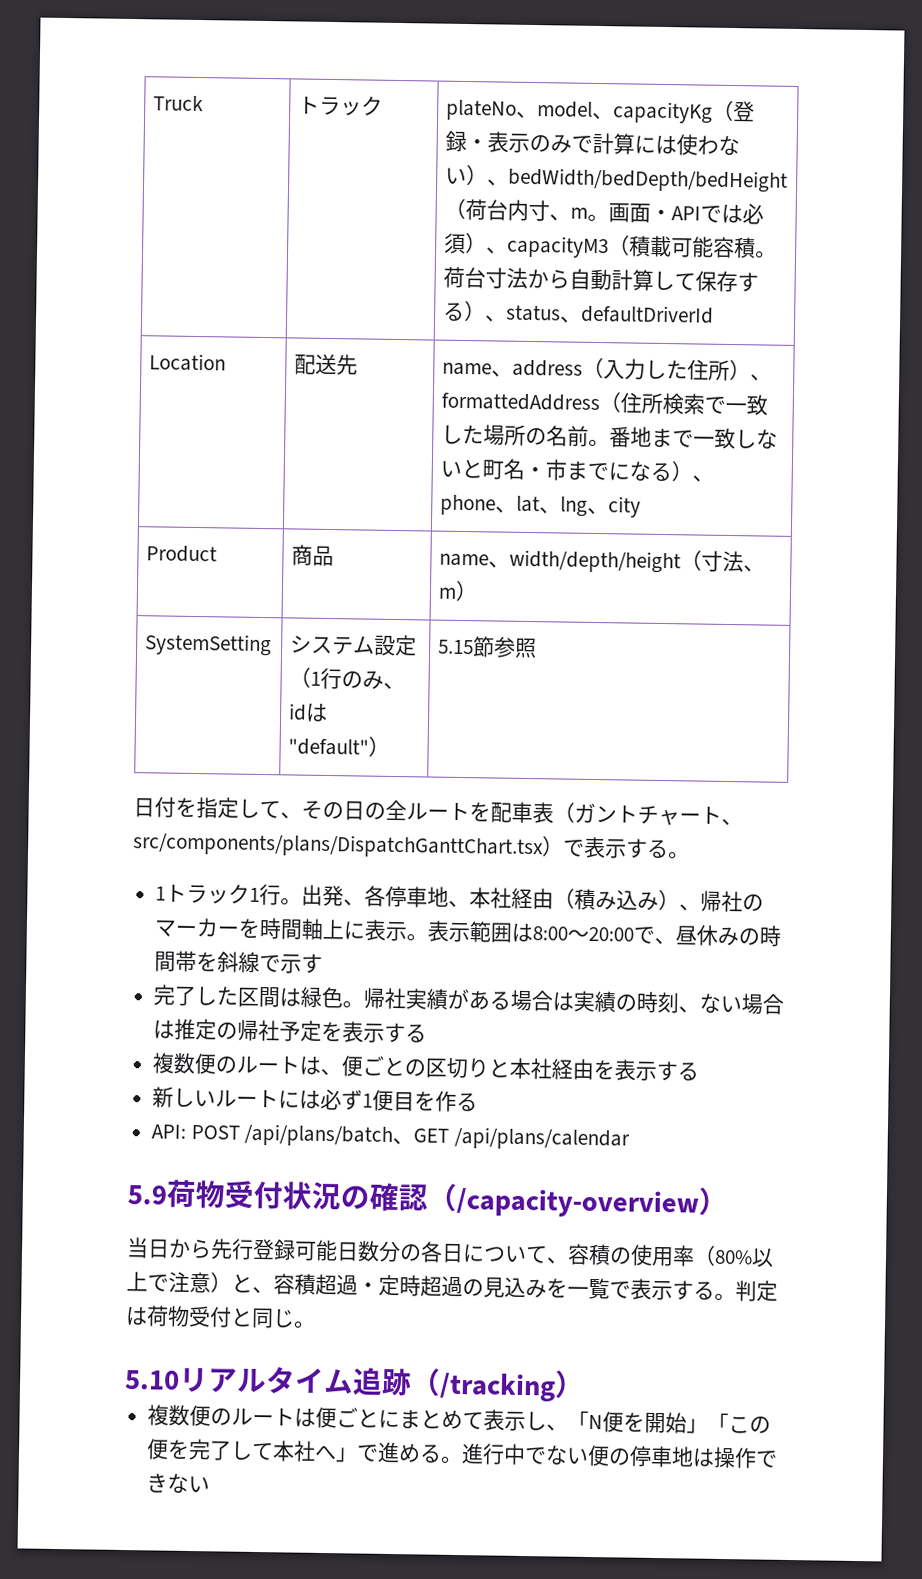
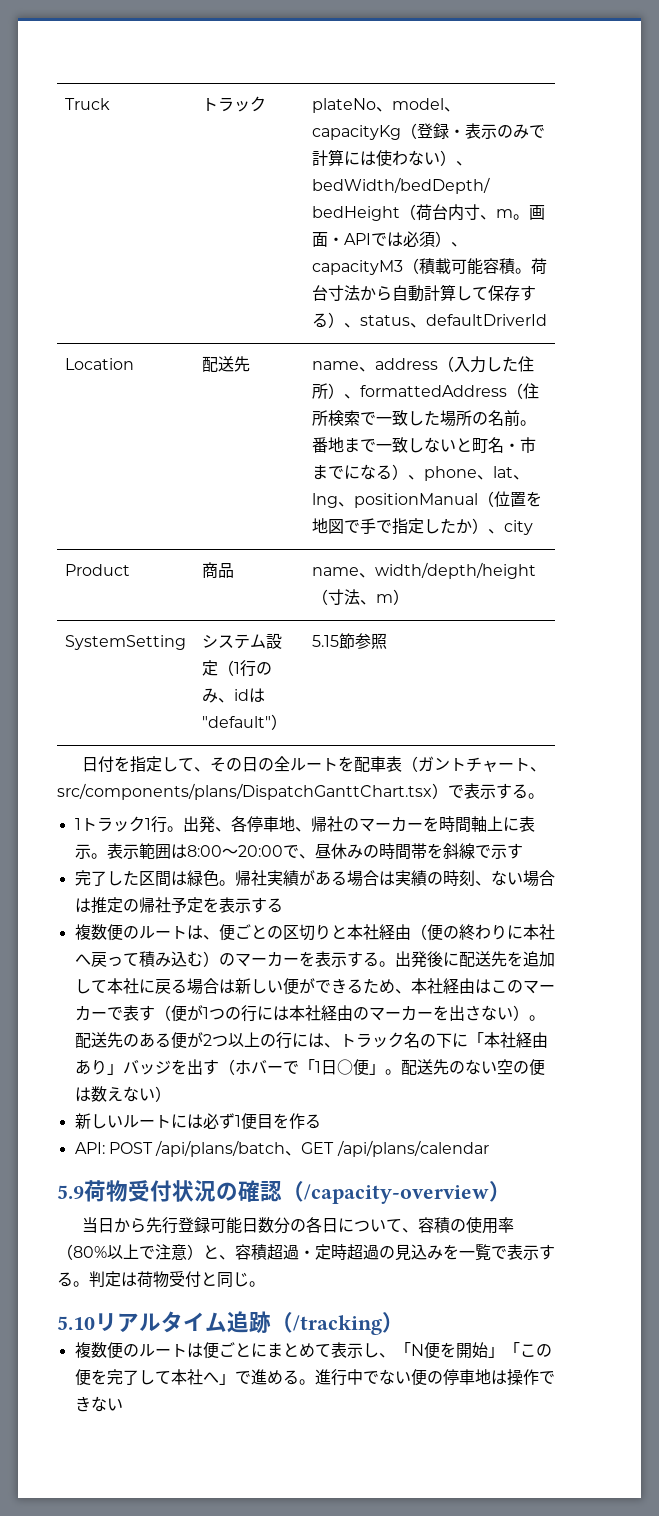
(610, 511) none -> [353,491,542,508] [311,518,504,535] positionManual（位置を地図で手で指定したか）、
[469,887,702,911] 本社経由（積み込み）、 -> (311, 829) none
[593,1059,700,1082] を表示する -> [410,924,555,941] [74,951,555,968] [74,978,555,995] [74,1005,545,1022] [74,1032,548,1049] [74,1059,545,1076] [74,1086,171,1102] （便の終わりに本社へ戻って積み込む）のマーカーを表示する。出発後に配送先を追加して本社に戻る場合は新しい便ができるため、本社経由はこのマーカーで表す（便が1つの行には本社経由のマーカーを出さない）。配送先のある便が2つ以上の行には、トラック名の下に「本社経由あり」バッジを出す（ホバーで「1日○便」。配送先のない空の便は数えない）

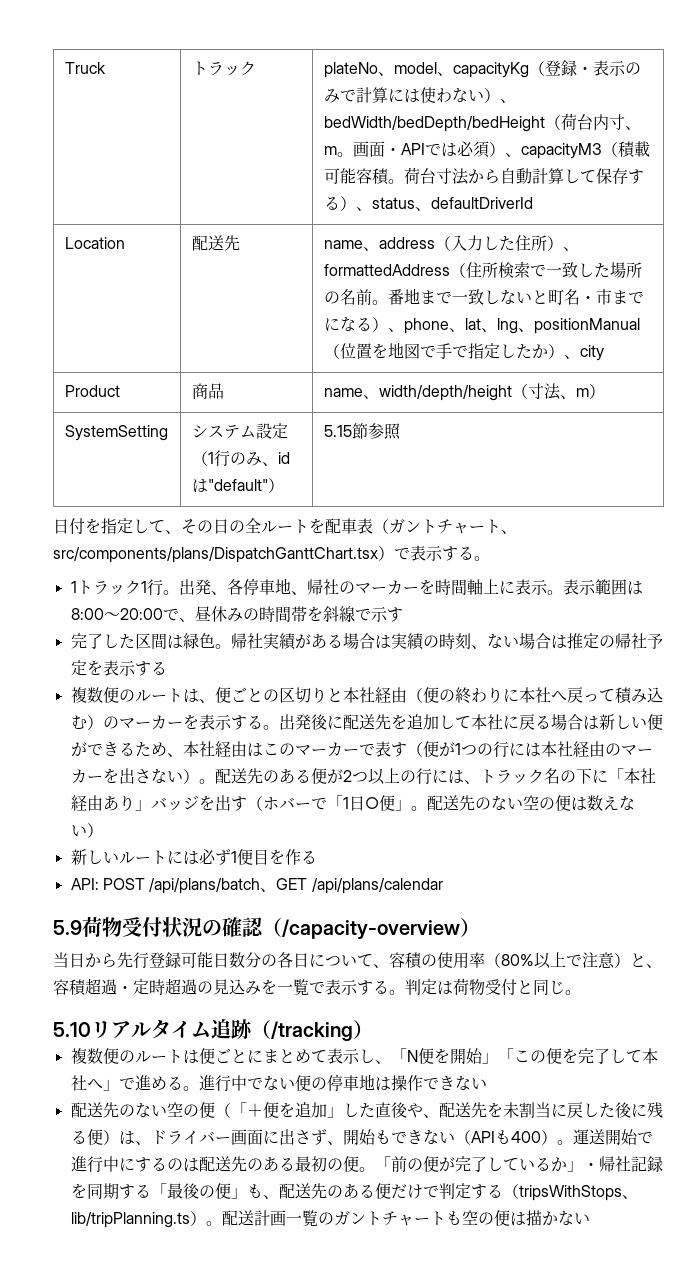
(123, 1404) none -> [70,1102,663,1118] [70,1129,653,1145] [70,1156,663,1173] [70,1183,638,1201] [70,1210,590,1228] // 配送先のない空の便（「＋便を追加」した直後や、配送先を未割当に戻した後に残る便）は、ドライバー画面に出さず、開始もできない（APIも400）。運送開始で進行中にするのは配送先のある最初の便。「前の便が完了しているか」・帰社記録を同期する「最後の便」も、配送先のある便だけで判定する（tripsWithStops、lib/tripPlanning.ts）。配送計画一覧のガントチャートも空の便は描かない

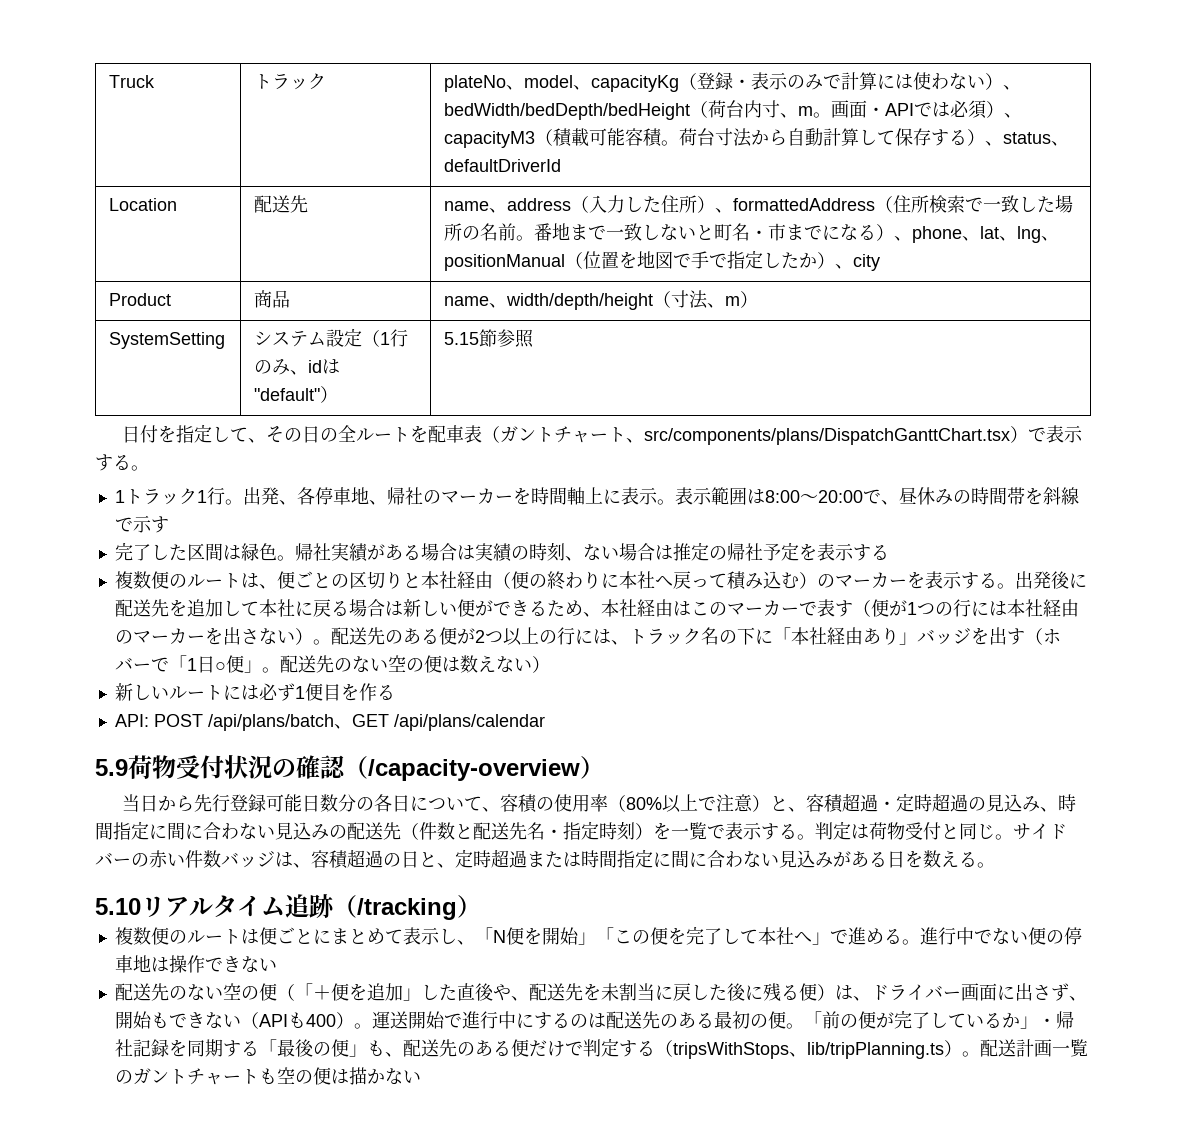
(261, 988) none -> [1039,794,1076,812] [95,821,653,840] 、時間指定に間に合わない見込みの配送先（件数と配送先名・指定時刻）
(581, 992) none -> [1013,823,1067,840] [95,849,995,869] サイドバーの赤い件数バッジは、容積超過の日と、定時超過または時間指定に間に合わない見込みがある日を数える。

